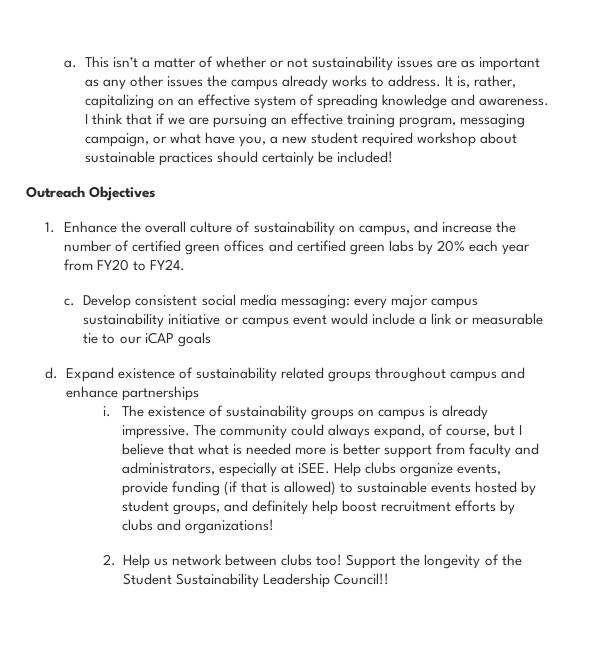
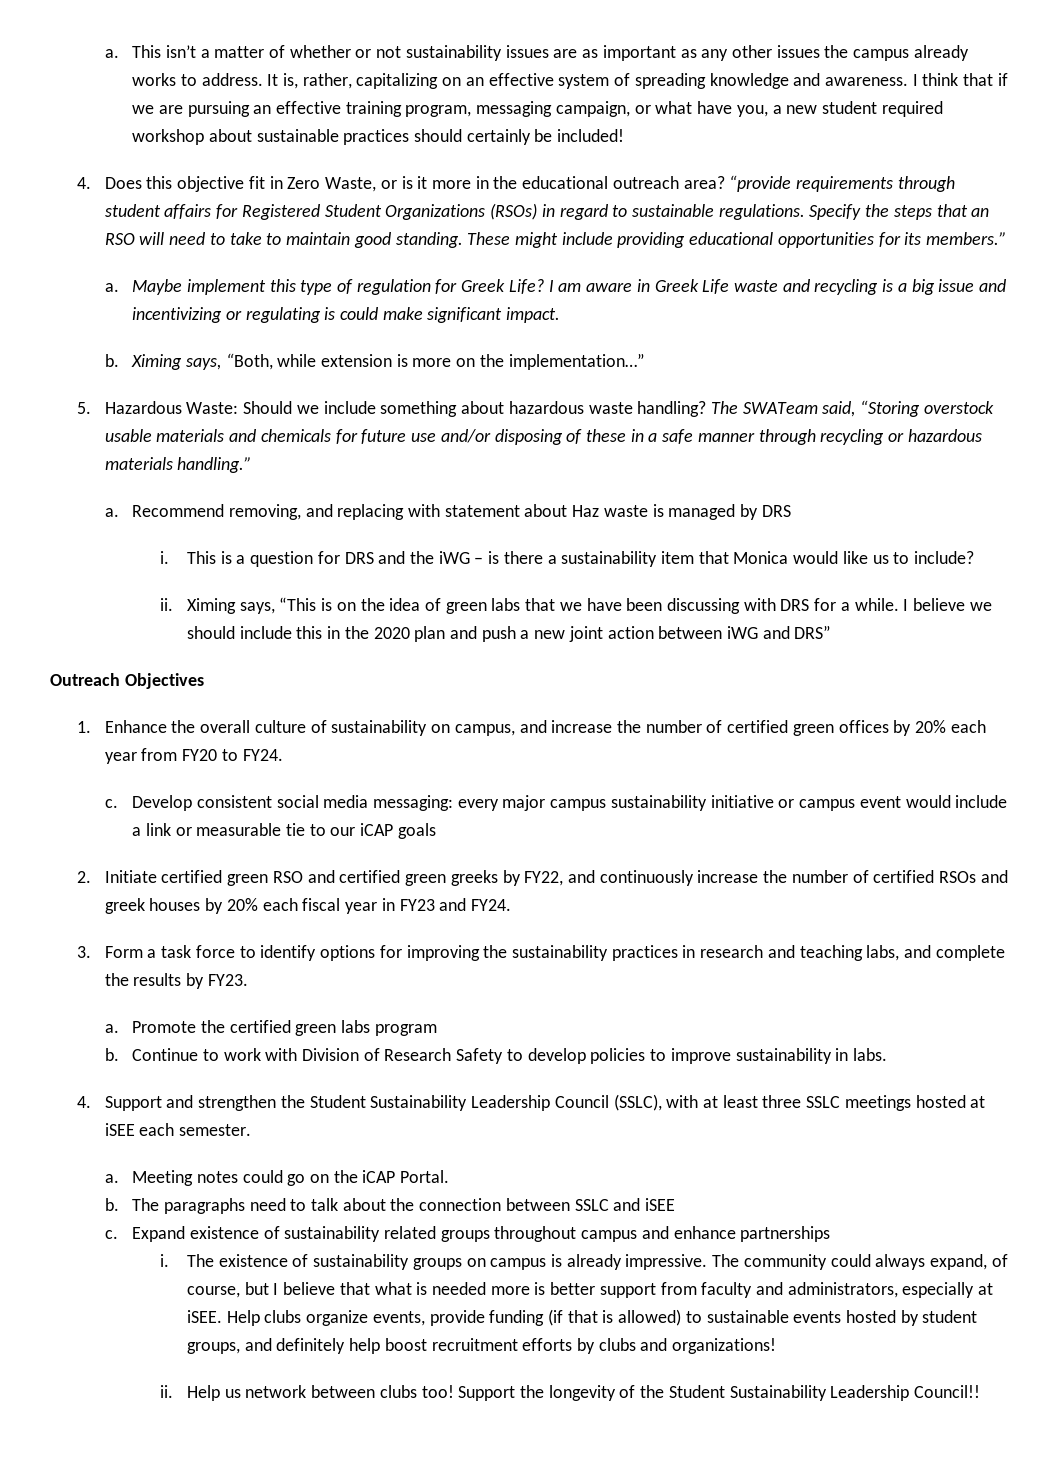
(394, 157) none -> [77,175,955,192] [104,203,990,220] [104,232,1008,248] [104,279,1007,295] [132,307,561,323] [104,353,645,370] [77,400,994,417] [104,429,982,445] [104,457,253,473] [104,504,791,520] [159,551,975,567] [159,597,992,614] [186,625,832,642] // 4. Does this objective fit in Zero Waste, or is it more in the educational outreach area? “provide requirements through student affairs for Registered Student Organizations (RSOs) in regard to sustainable regulations. Specify the steps that an RSO will need to take to maintain good standing. These might include providing educational opportunities for its members.” // a. Maybe implement this type of regulation for Greek Life? I am aware in Greek Life waste and recycling is a big issue and incentivizing or regulating is could make significant impact. // b. Ximing says, “Both, while extension is more on the implementation…” // 5. Hazardous Waste: Should we include something about hazardous waste handling? The SWATeam said, “Storing overstock usable materials and chemicals for future use and/or disposing of these in a safe manner through recycling or hazardous materials handling.” // a. Recommend removing, and replacing with statement about Haz waste is managed by DRS // i. This is a question for DRS and the iWG – is there a sustainability item that Monica would like us to include? // ii. Ximing says, “This is on the idea of green labs that we have been discussing with DRS for a while. I believe we should include this in the 2020 plan and push a new joint action between iWG and DRS”
[268,240,414,255] and certified green labs -> (889, 726) none
[45,367,59,379] d. -> [77,870,1008,886] [104,898,512,914] [77,945,1005,961] [104,973,248,989] [104,1020,437,1036] [104,1048,888,1064] [77,1094,986,1111] [104,1123,252,1136] [104,1170,450,1186] [104,1198,676,1214] [104,1230,118,1239] 2. Initiate certified green RSO and certified green greeks by FY22, and continuously increase the number of certified RSOs and greek houses by 20% each fiscal year in FY23 and FY24. // 3. Form a task force to identify options for improving the sustainability practices in research and teaching labs, and complete the results by FY23. // a. Promote the certified green labs program // b. Continue to work with Division of Research Safety to develop policies to improve sustainability in labs. // 4. Support and strengthen the Student Sustainability Leadership Council (SSLC), with at least three SSLC meetings hosted at iSEE each semester. // a. Meeting notes could go on the iCAP Portal. // b. The paragraphs need to talk about the connection between SSLC and iSEE // c.
[102,554,116,566] 2. -> [159,1385,173,1398] ii.

